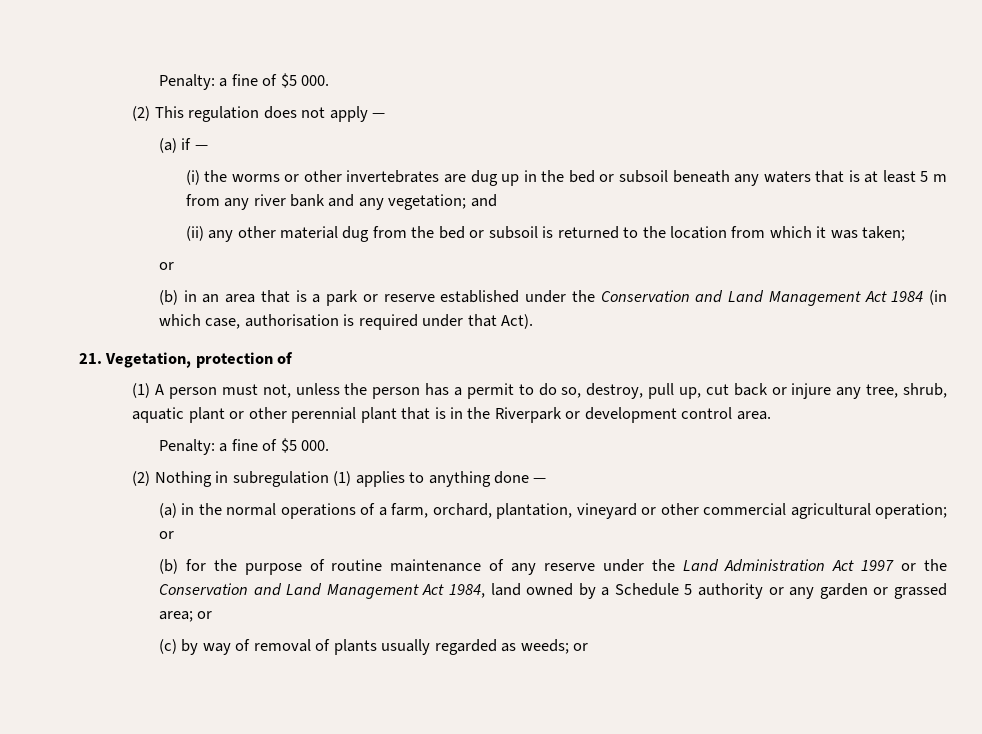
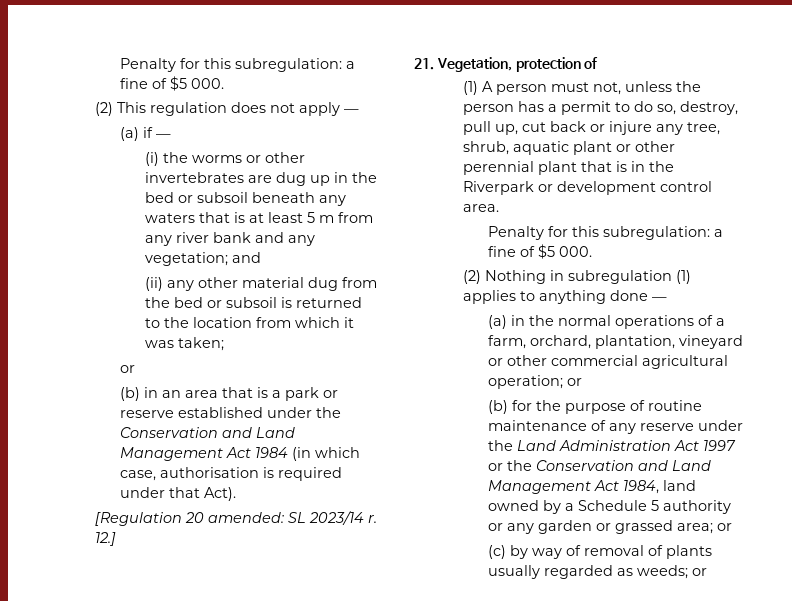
[158,74,215,90] Penalty: -> [120,58,343,72] Penalty for this subregulation:
(534, 321) none -> [95,511,378,526] [95,532,117,546] // [Regulation 20 amended: SL 2023/14 r. 12.]
[158,439,215,455] Penalty: -> [488,226,711,240] Penalty for this subregulation:

